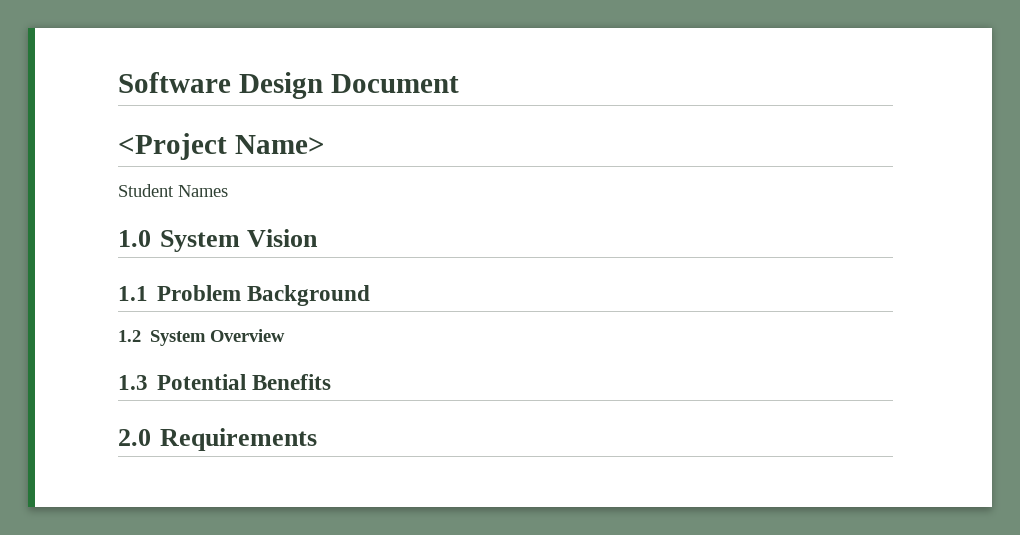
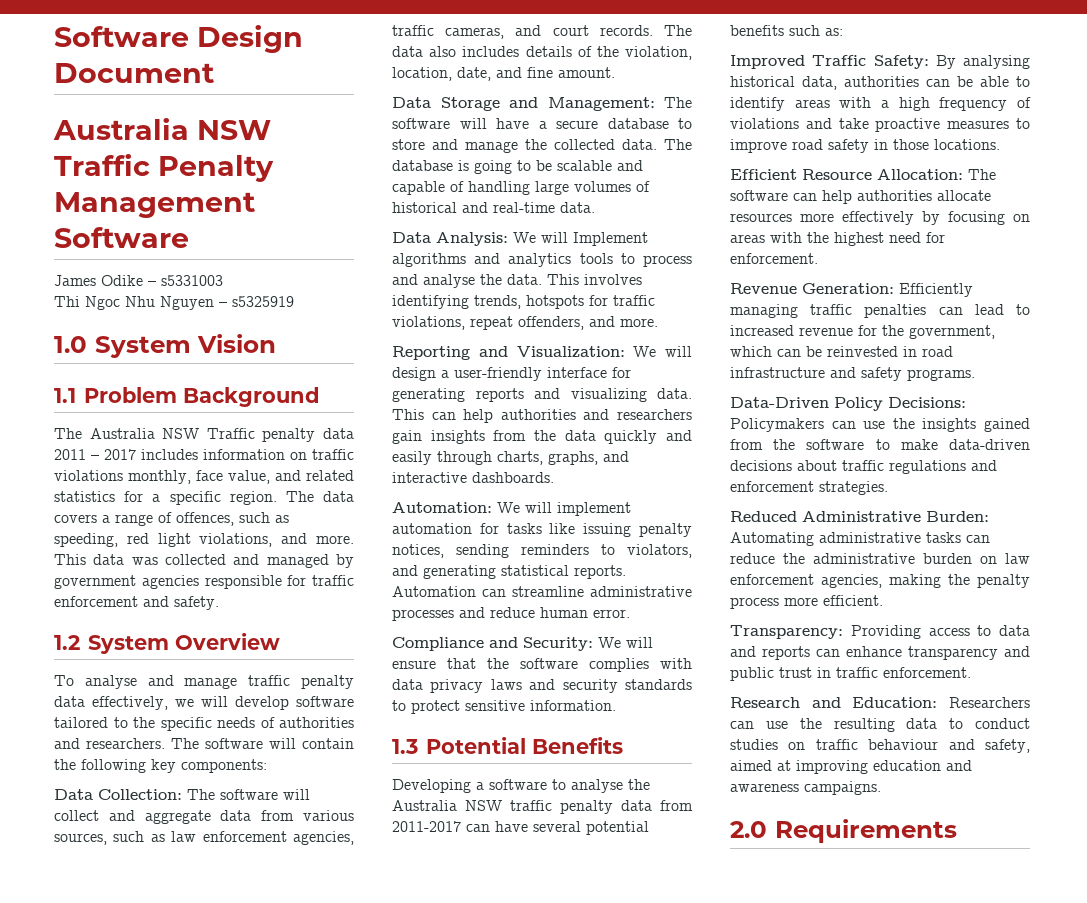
[118,133,325,160] [118,184,228,197] <Project Name> // Student Names -> [53,118,271,140] [54,154,274,182] [54,192,255,218] [54,227,189,248] [54,275,223,286] [54,296,294,310] Australia NSW Traffic Penalty Management Software // James Odike – s5331003 // Thi Ngoc Nhu Nguyen – s5325919
[118,329,286,346] [118,374,332,390] 1.2 System Overview // 1.3 Potential Benefits -> [54,428,354,442] [54,449,354,460] [54,470,354,484] [54,491,354,505] [54,512,289,526] [54,533,354,547] [54,554,354,568] [54,575,354,589] [54,596,219,610] [54,633,280,654] [54,675,354,689] [54,696,354,710] [54,717,354,731] [54,738,354,749] [54,759,267,773] [54,789,310,800] [54,810,354,824] [54,831,354,845] [392,25,692,39] [392,46,692,60] [392,67,615,81] [392,97,692,111] [392,118,692,129] [392,139,692,153] [392,160,643,174] [392,181,650,195] [392,202,595,213] [392,232,648,246] [392,253,692,267] [392,274,642,288] [392,295,655,309] [392,316,658,330] [392,346,692,360] [392,367,631,381] [392,388,692,402] [392,409,692,423] [392,430,692,444] [392,451,629,465] [392,472,554,483] [392,502,631,516] [392,523,692,537] [392,544,692,558] [392,565,626,579] [392,586,692,597] [392,607,630,621] [392,637,653,651] [392,658,692,672] [392,679,692,693] [392,700,616,714] [392,737,623,754] [392,779,650,793] [392,800,693,814] [392,821,649,835] [730,25,843,36] [730,55,1030,69] [730,76,1030,90] [730,97,1031,111] [730,118,1030,132] [730,139,1000,153] [730,169,996,180] [730,190,991,204] [730,211,1030,225] [730,232,945,246] [730,253,818,264] [730,283,973,297] [730,304,1030,318] [730,325,995,339] [730,346,953,357] [730,367,975,381] [730,397,966,411] [730,418,1030,432] [730,439,1030,450] [730,460,997,474] [730,481,888,495] [730,511,989,522] [730,532,990,546] [730,553,1030,564] [730,574,1030,588] [730,595,883,609] [730,625,1030,639] [730,646,1030,660] [730,667,971,681] [730,697,1030,708] [730,718,1030,732] [730,739,1030,753] [730,760,972,774] [730,781,881,795] The Australia NSW Traffic penalty data 2011 – 2017 includes information on traffic violations monthly, face value, and related statistics for a specific region. The data covers a range of offences, such as speeding, red light violations, and more. This data was collected and managed by government agencies responsible for traffic enforcement and safety. // 1.2 System Overview // To analyse and manage traffic penalty data effectively, we will develop software tailored to the specific needs of authorities and researchers. The software will contain the following key components: // Data Collection: The software will collect and aggregate data from various sources, such as law enforcement agencies, traffic cameras, and court records. The data also includes details of the violation, location, date, and fine amount. // Data Storage and Management: The software will have a secure database to store and manage the collected data. The database is going to be scalable and capable of handling large volumes of historical and real-time data. // Data Analysis: We will Implement algorithms and analytics tools to process and analyse the data. This involves identifying trends, hotspots for traffic violations, repeat offenders, and more. // Reporting and Visualization: We will design a user-friendly interface for generating reports and visualizing data. This can help authorities and researchers gain insights from the data quickly and easily through charts, graphs, and interactive dashboards. // Automation: We will implement automation for tasks like issuing penalty notices, sending reminders to violators, and generating statistical reports. Automation can streamline administrative processes and reduce human error. // Compliance and Security: We will ensure that the software complies with data privacy laws and security standards to protect sensitive information. // 1.3 Potential Benefits // Developing a software to analyse the Australia NSW traffic penalty data from 2011-2017 can have several potential benefits such as: // Improved Traffic Safety: By analysing historical data, authorities can be able to identify areas with a high frequency of violations and take proactive measures to improve road safety in those locations. // Efficient Resource Allocation: The software can help authorities allocate resources more effectively by focusing on areas with the highest need for enforcement. // Revenue Generation: Efficiently managing traffic penalties can lead to increased revenue for the government, which can be reinvested in road infrastructure and safety programs. // Data-Driven Policy Decisions: Policymakers can use the insights gained from the software to make data-driven decisions about traffic regulations and enforcement strategies. // Reduced Administrative Burden: Automating administrative tasks can reduce the administrative burden on law enforcement agencies, making the penalty process more efficient. // Transparency: Providing access to data and reports can enhance transparency and public trust in traffic enforcement. // Research and Education: Researchers can use the resulting data to conduct studies on traffic behaviour and safety, aimed at improving education and awareness campaigns.

